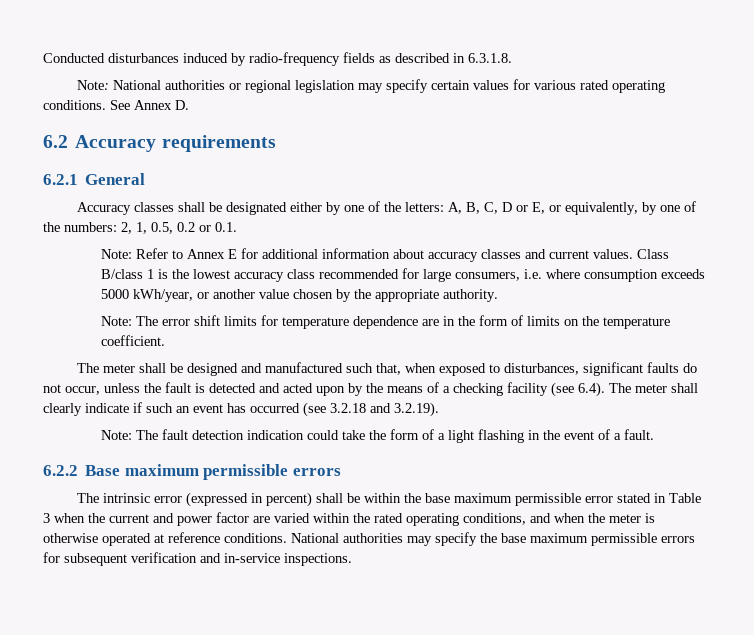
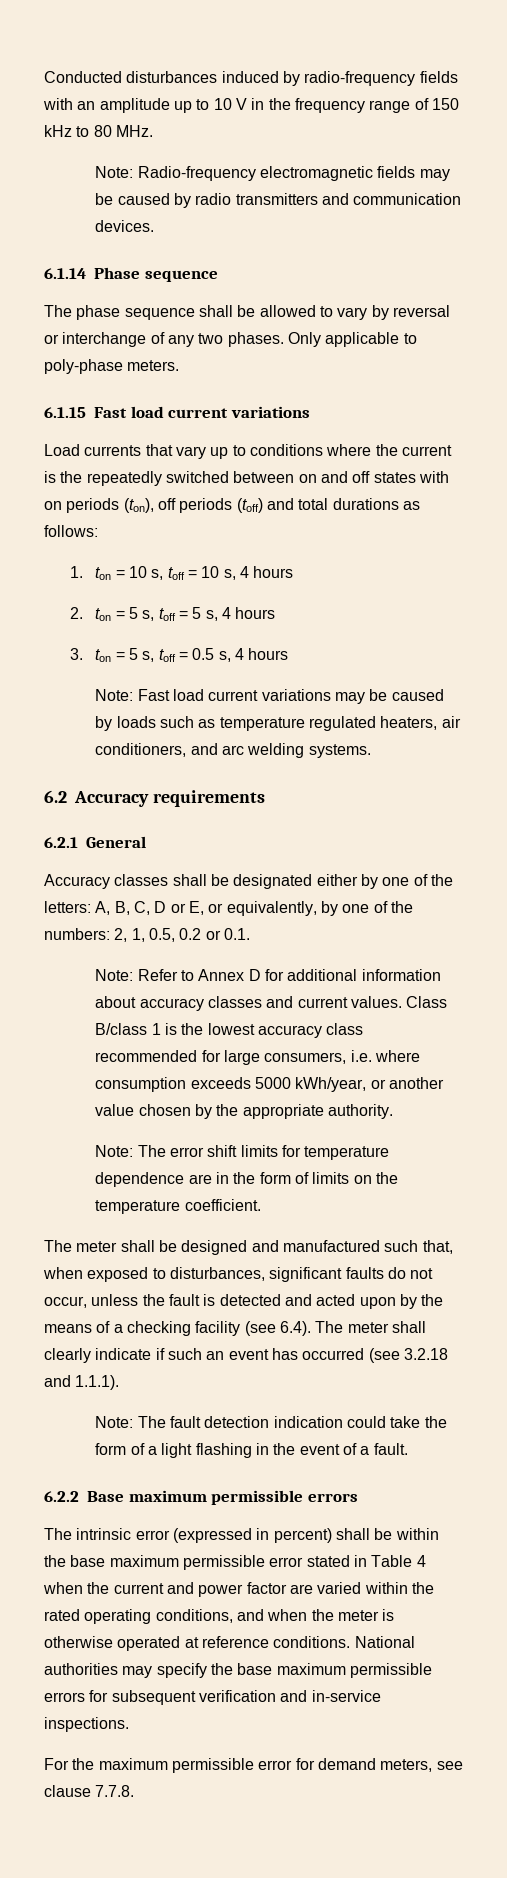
[379,53,512,63] [76,79,665,93] [43,100,189,110] as described in 6.3.1.8. // Note: National authorities or regional legislation may specify certain values for various rated operating conditions. See Annex D. -> [43,98,459,113] [44,125,153,137] [95,166,450,181] [95,193,462,208] [95,220,155,232] [44,267,218,282] [44,305,450,320] [44,332,417,347] [44,359,180,374] [44,406,310,418] [44,444,452,459] [44,471,449,486] [44,498,420,513] [44,525,98,537] [69,566,294,580] [69,607,276,621] [69,648,289,662] [95,689,444,704] [95,716,461,731] [95,743,371,758] with an amplitude up to 10 V in the frequency range of 150 kHz to 80 MHz. // Note: Radio-frequency electromagnetic fields may be caused by radio transmitters and communication devices. // 6.1.14 Phase sequence // The phase sequence shall be allowed to vary by reversal or interchange of any two phases. Only applicable to poly-phase meters. // 6.1.15 Fast load current variations // Load currents that vary up to conditions where the current is the repeatedly switched between on and off states with on periods (ton), off periods (toff) and total durations as follows: // 1. ton = 10 s, toff = 10 s, 4 hours // 2. ton = 5 s, toff = 5 s, 4 hours // 3. ton = 5 s, toff = 0.5 s, 4 hours // Note: Fast load current variations may be caused by loads such as temperature regulated heaters, air conditioners, and arc welding systems.
[227,249,237,259] E -> [248,969,261,981] D
[394,402,439,417] 3.2.19). -> [75,1375,120,1390] 1.1.1).
[43,513,50,523] 3 -> [416,1555,426,1567] 4
(352, 559) none -> [44,1758,463,1773] [44,1785,135,1797] // For the maximum permissible error for demand meters, see clause 7.7.8.

